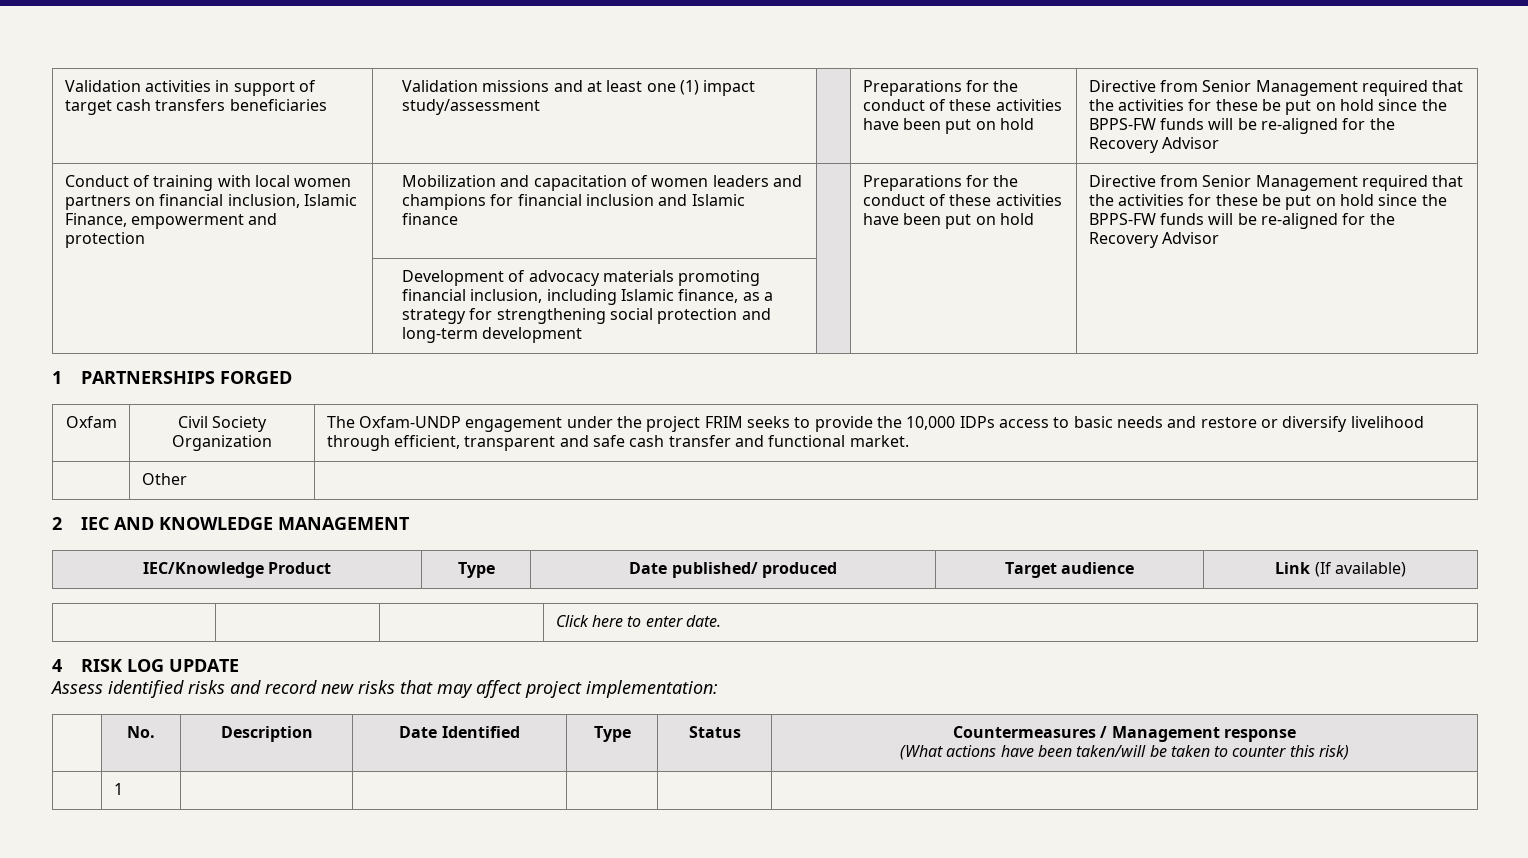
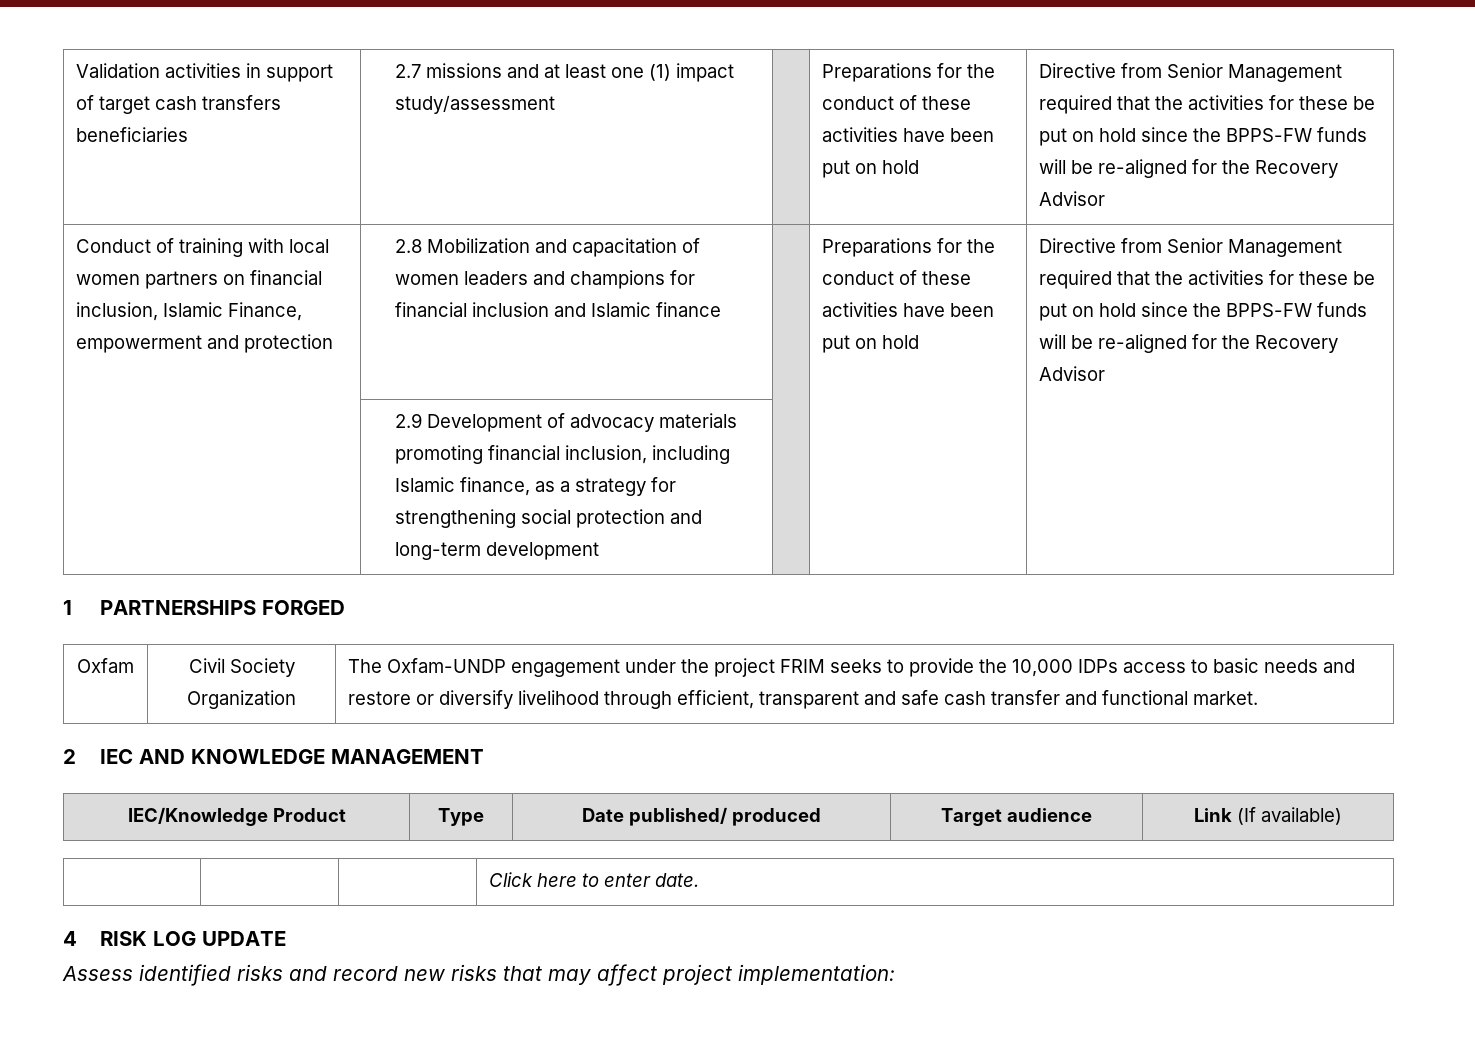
[402,80,479,92] Validation -> [395,64,422,78] 2.7
(145, 240) none -> [395,239,423,253] 2.8
(1220, 238) none -> [395,413,423,428] 2.9
[141,473,187,485] // | Other | -> (1259, 698) none
[127,726,155,738] [220,726,313,742] [399,726,520,738] [593,726,631,742] [688,726,741,738] [953,726,1296,742] [899,745,1350,760] [113,783,123,795] // | No. | Description | Date Identified | Type | Status | Countermeasures / Management response // (What actions have been taken/will be taken to counter this risk) // | 1 | | | | | -> (895, 974) none

